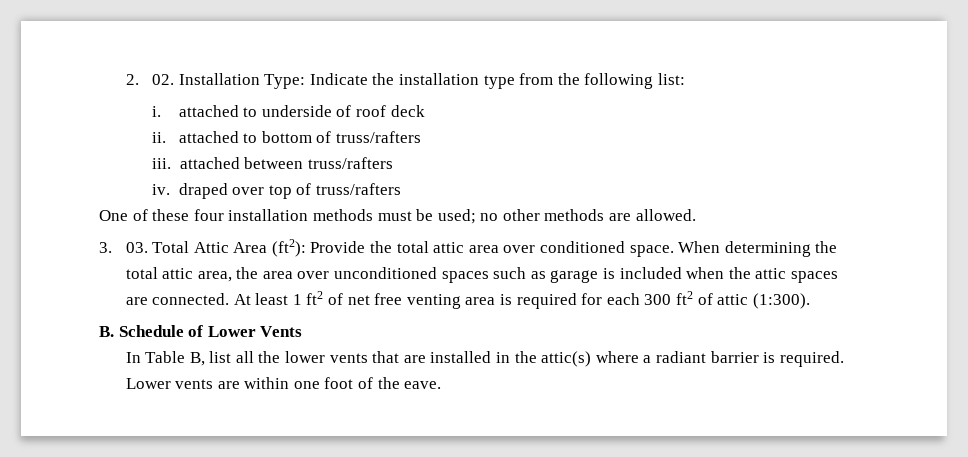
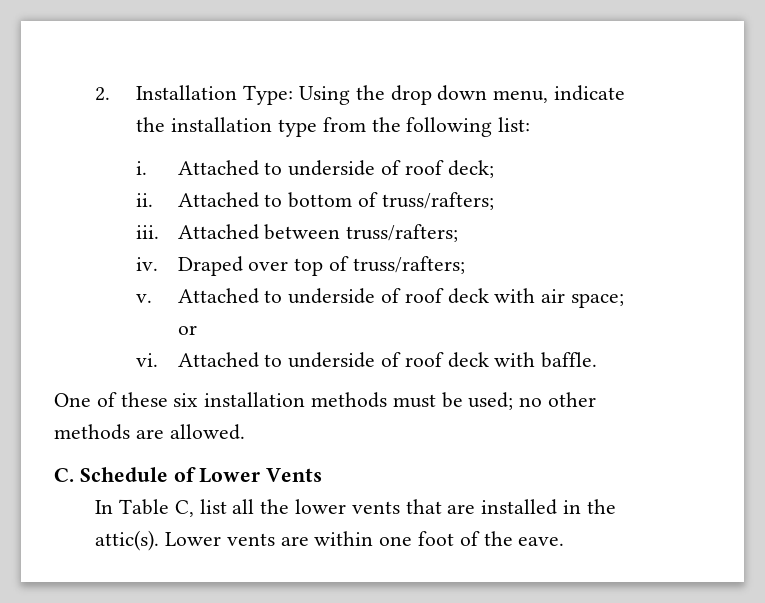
[152,74,175,85] 02. -> (111, 94) none
[309,73,368,85] Indicate -> [298,85,625,105] Using the drop down menu, indicate
[178,105,425,117] [152,131,421,143] [152,157,393,169] [152,183,401,199] attached to underside of roof deck // ii. attached to bottom of truss/rafters // iii. attached between truss/rafters // iv. draped over top of truss/rafters -> [177,160,494,178] [136,192,494,210] [136,224,459,242] [136,256,465,276] [136,288,624,308] [177,325,197,335] [136,352,598,368] Attached to underside of roof deck; // ii. Attached to bottom of truss/rafters; // iii. Attached between truss/rafters; // iv. Draped over top of truss/rafters; // v. Attached to underside of roof deck with air space; or // vi. Attached to underside of roof deck with baffle.
[193,209,224,221] four -> [173,393,199,407] six
[99,239,838,257] [125,267,838,283] [125,291,810,309] [99,326,114,337] 3. 03. Total Attic Area (ft2): Provide the total attic area over conditioned space. When determining the total attic area, the area over unconditioned spaces such as garage is included when the attic spaces are connected. At least 1 ft2 of net free venting area is required for each 300 ft2 of attic (1:300). // B. -> [54,468,74,482] C.
[189,352,205,366] B, -> [174,500,194,517] C,
[541,351,844,367] attic(s) where a radiant barrier is required. -> [95,530,160,551] attic(s).

